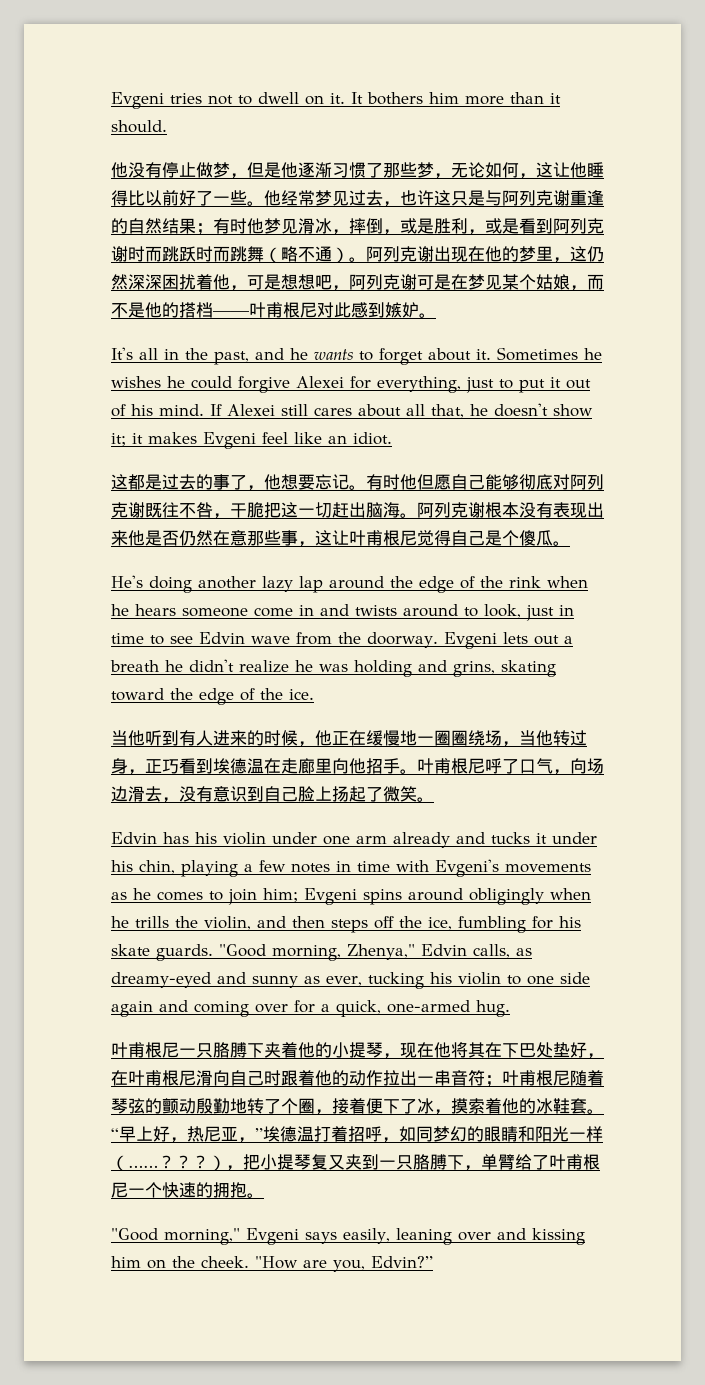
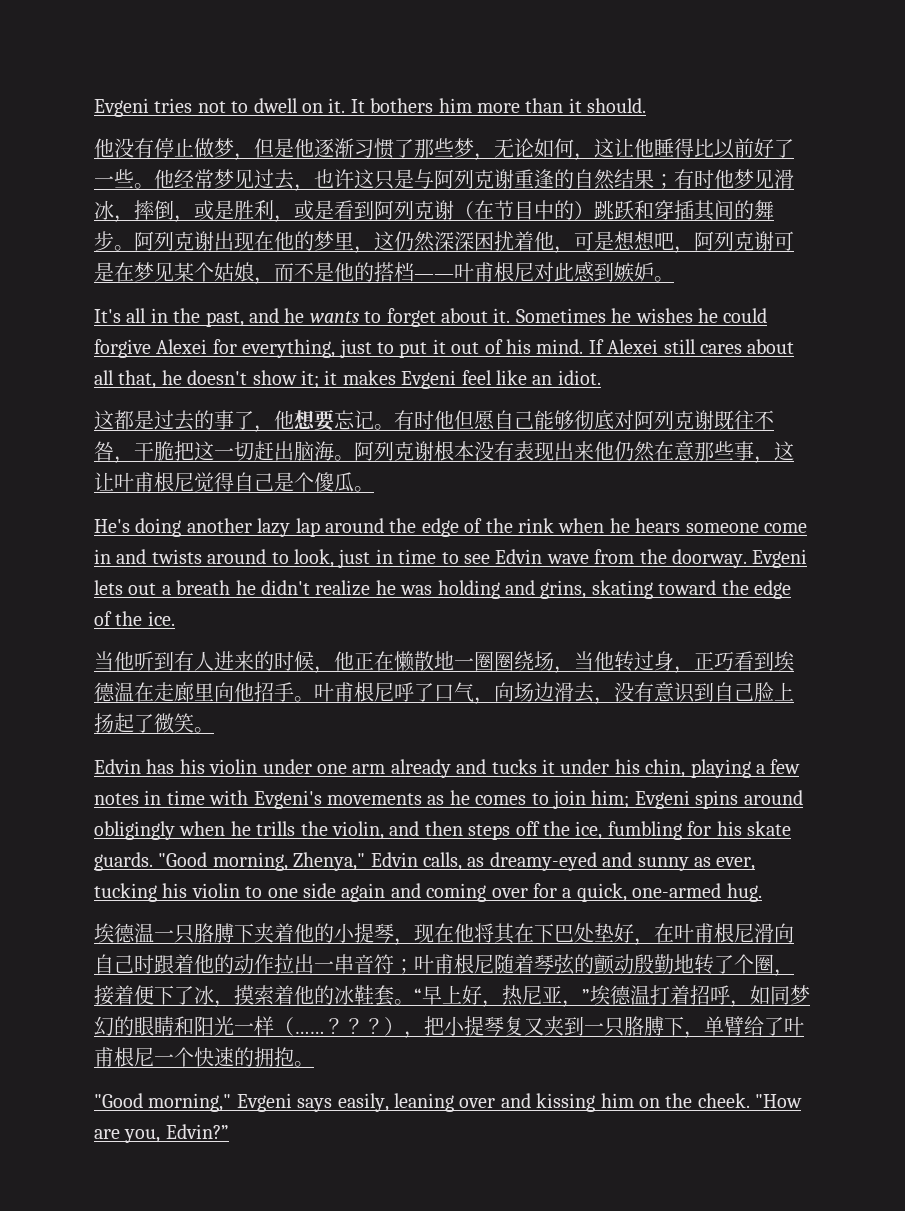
[128,246,349,263] 时而跳跃时而跳舞（略不通） -> [454,200,774,221] [94,231,114,251] （在节目中的）跳跃和穿插其间的舞步
[145,530,179,546] 是否 -> (614, 451) none
[366,730,400,746] 缓慢 -> [394,651,434,672] 懒散
[111,1042,179,1058] 叶甫根尼 -> [94,923,154,943] 埃德温

